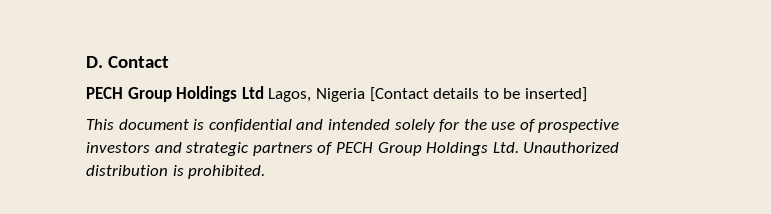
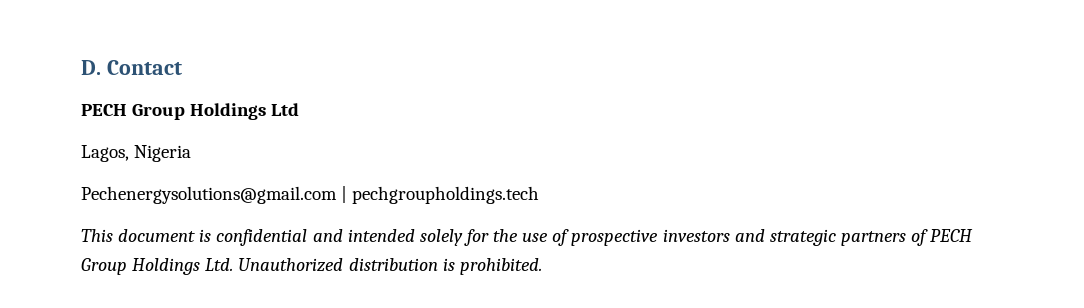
(264, 92) none -> (300, 109) //
[369,87,587,102] [Contact details to be inserted] -> [81,186,540,204] // Pechenergysolutions@gmail.com | pechgroupholdings.tech

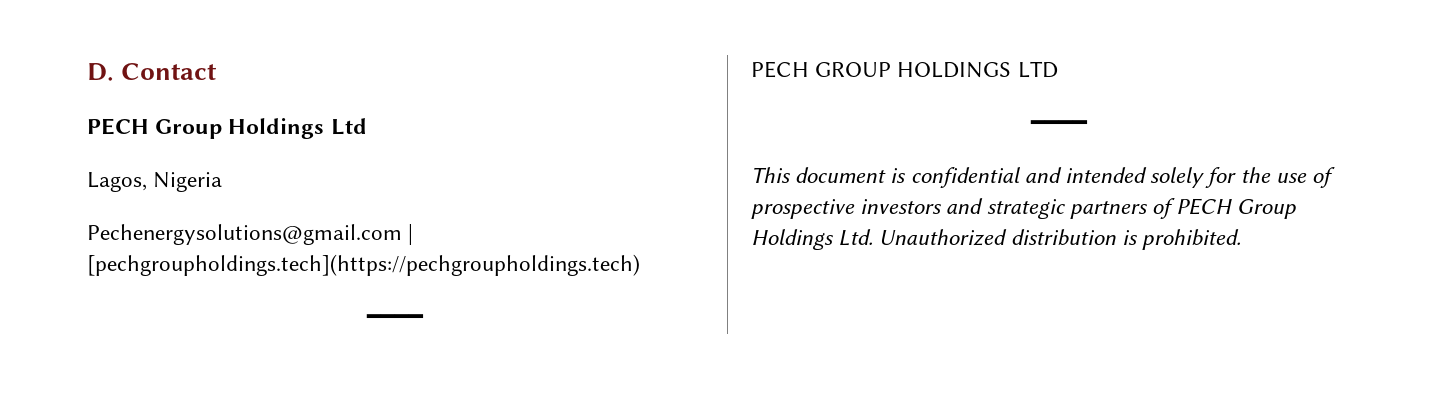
[352,186,540,204] pechgroupholdings.tech -> [87,254,640,276] [366,314,424,324] [751,61,1058,78] [1030,120,1088,130] [pechgroupholdings.tech](https://pechgroupholdings.tech) // ━━━━ // PECH GROUP HOLDINGS LTD // ━━━━

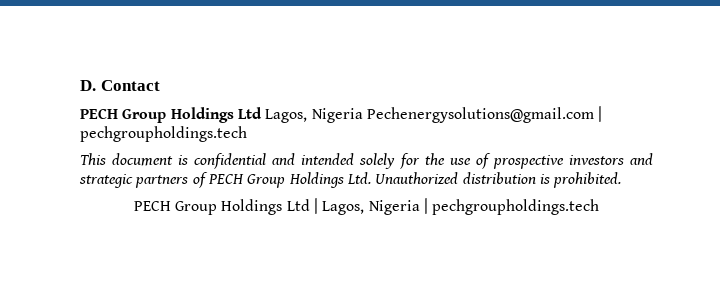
[87,172,223,192] // Lagos, Nigeria // -> [265,108,363,123] Lagos, Nigeria
[87,254,640,276] [366,314,424,324] [751,61,1058,78] [1030,120,1088,130] [pechgroupholdings.tech](https://pechgroupholdings.tech) // ━━━━ // PECH GROUP HOLDINGS LTD // ━━━━ -> [80,126,247,142] pechgroupholdings.tech
(1242, 239) none -> [133,198,600,215] // PECH Group Holdings Ltd | Lagos, Nigeria | pechgroupholdings.tech

